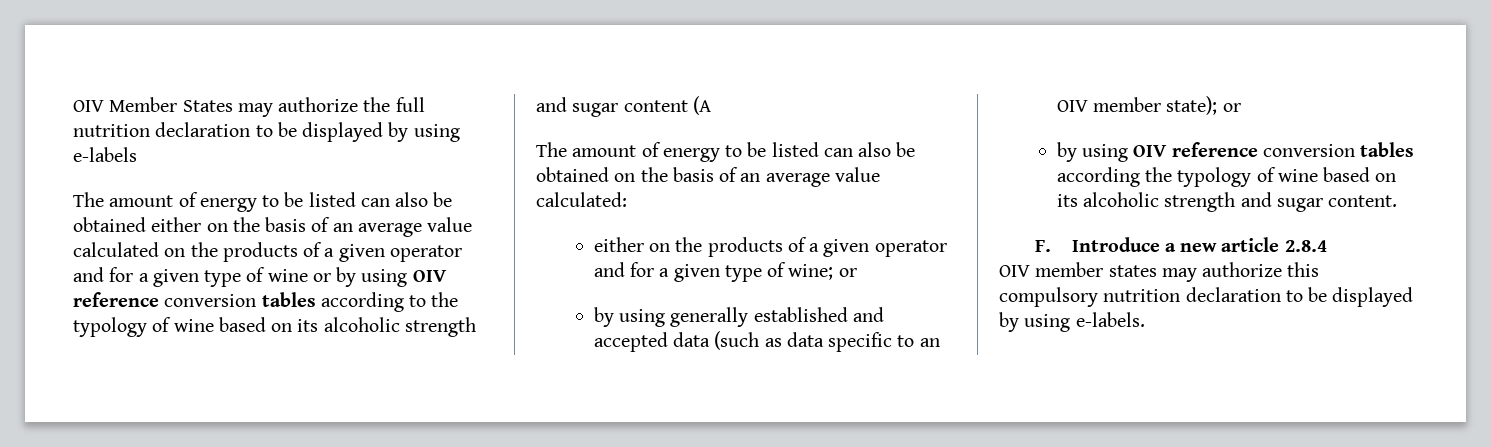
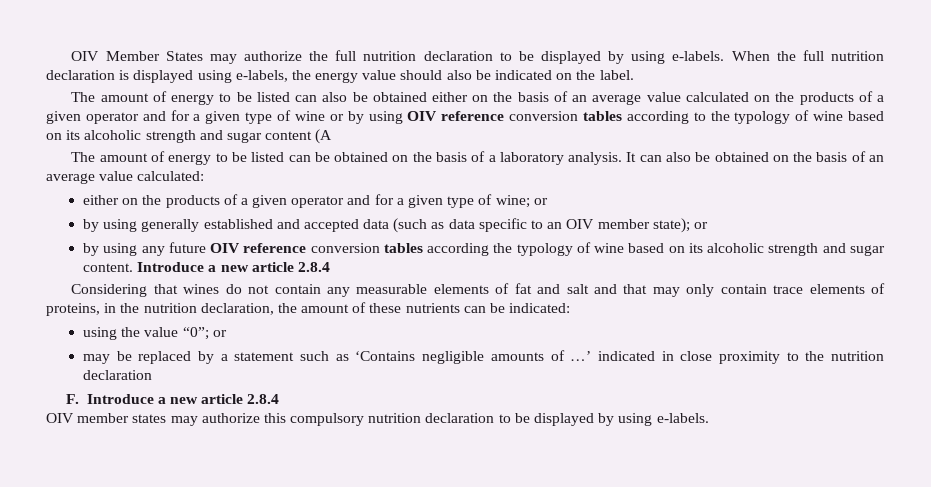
[73,147,137,162] e-labels -> [672,50,884,61] [46,70,634,83] e-labels. When the full nutrition declaration is displayed using e-labels, the energy value should also be indicated on the label.
(853, 152) none -> [314,151,662,165] be obtained on the basis of a laboratory analysis. It can
(1129, 153) none -> [141,242,206,256] any future
(1398, 201) none -> [137,262,330,272] [71,283,885,297] [46,302,571,316] [82,327,227,340] [82,350,885,364] [82,370,152,380] Introduce a new article 2.8.4 // Considering that wines do not contain any measurable elements of fat and salt and that may only contain trace elements of proteins, in the nutrition declaration, the amount of these nutrients can be indicated: // using the value “0”; or // may be replaced by a statement such as ‘Contains negligible amounts of …’ indicated in close proximity to the nutrition declaration

